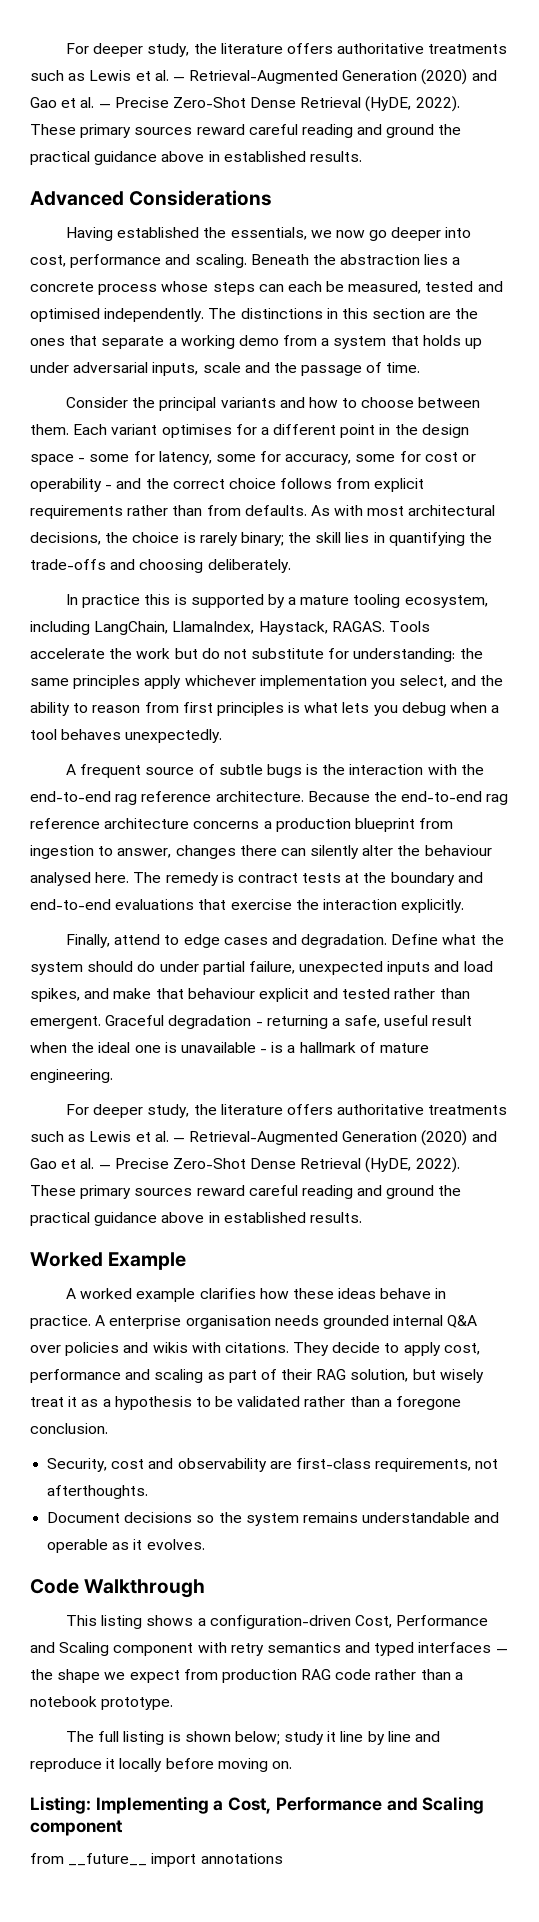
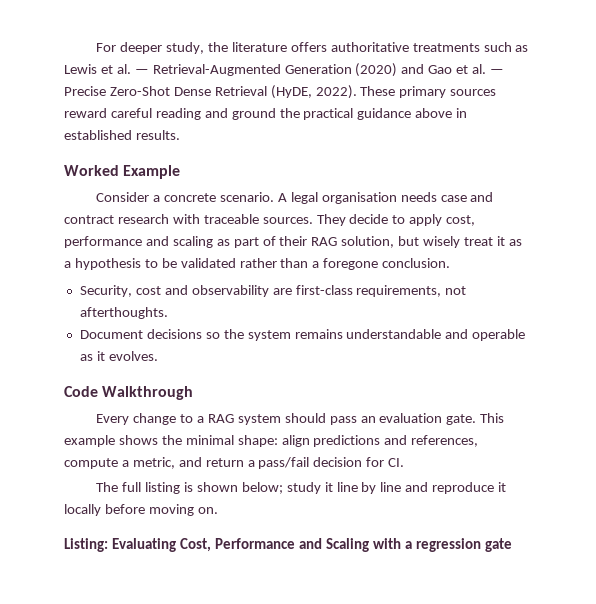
[30,190,273,206] [65,227,472,241] [30,254,461,268] [30,281,503,295] [30,308,479,322] [30,335,483,349] [30,362,421,376] [65,397,481,411] [30,424,469,438] [30,451,477,465] [30,478,425,492] [30,505,496,519] [30,532,493,546] [30,559,291,573] [65,594,488,608] [30,621,430,635] [30,648,483,662] [30,675,504,689] [30,702,500,716] [30,729,223,743] [65,764,484,778] [30,791,509,805] [30,818,454,832] [30,845,492,859] [30,872,483,886] [30,899,465,913] [65,934,504,948] [30,961,493,975] [30,988,470,1002] [30,1015,473,1029] [30,1042,430,1053] [30,1069,113,1083] [65,1104,508,1118] [30,1130,497,1146] [30,1157,460,1173] [30,1185,462,1199] [30,1212,362,1226] [30,1252,187,1270] [65,1288,447,1302] [30,1315,478,1329] [30,1342,289,1356] Advanced Considerations // Having established the essentials, we now go deeper into cost, performance and scaling. Beneath the abstraction lies a concrete process whose steps can each be measured, tested and optimised independently. The distinctions in this section are the ones that separate a working demo from a system that holds up under adversarial inputs, scale and the passage of time. // Consider the principal variants and how to choose between them. Each variant optimises for a different point in the design space - some for latency, some for accuracy, some for cost or operability - and the correct choice follows from explicit requirements rather than from defaults. As with most architectural decisions, the choice is rarely binary; the skill lies in quantifying the trade-offs and choosing deliberately. // In practice this is supported by a mature tooling ecosystem, including LangChain, LlamaIndex, Haystack, RAGAS. Tools accelerate the work but do not substitute for understanding: the same principles apply whichever implementation you select, and the ability to reason from first principles is what lets you debug when a tool behaves unexpectedly. // A frequent source of subtle bugs is the interaction with the end-to-end rag reference architecture. Because the end-to-end rag reference architecture concerns a production blueprint from ingestion to answer, changes there can silently alter the behaviour analysed here. The remedy is contract tests at the boundary and end-to-end evaluations that exercise the interaction explicitly. // Finally, attend to edge cases and degradation. Define what the system should do under partial failure, unexpected inputs and load spikes, and make that behaviour explicit and tested rather than emergent. Graceful degradation - returning a safe, useful result when the ideal one is unavailable - is a hallmark of mature engineering. // For deeper study, the literature offers authoritative treatments such as Lewis et al. — Retrieval-Augmented Generation (2020) and Gao et al. — Precise Zero-Shot Dense Retrieval (HyDE, 2022). These primary sources reward careful reading and ground the practical guidance above in established results. // Worked Example // A worked example clarifies how these ideas behave in practice. A enterprise organisation needs grounded internal Q&A over policies and wikis with citations. -> [64,165,181,179] [96,192,494,204] [64,214,313,224] Worked Example // Consider a concrete scenario. A legal organisation needs case and contract research with traceable sources.
[65,1615,489,1629] [30,1642,508,1656] [30,1669,463,1683] [30,1696,174,1710] This listing shows a configuration-driven Cost, Performance and Scaling component with retry semantics and typed interfaces — the shape we expect from production RAG code rather than a notebook prototype. -> [96,413,505,425] [64,435,479,447] [64,457,405,469] Every change to a RAG system should pass an evaluation gate. This example shows the minimal shape: align predictions and references, compute a metric, and return a pass/fail decision for CI.
[95,1796,485,1814] [30,1820,123,1836] [30,1853,283,1867] Implementing a Cost, Performance and Scaling component // from __future__ import annotations -> [112,538,513,552] Evaluating Cost, Performance and Scaling with a regression gate

